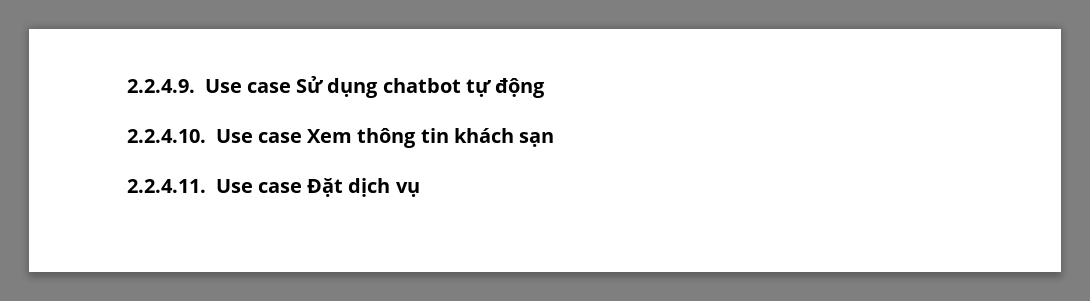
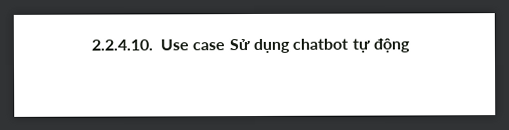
[127,79,195,93] 2.2.4.9. -> [91,39,153,51] 2.2.4.10.
[127,128,555,148] [127,178,420,197] // 2.2.4.10. Use case Xem thông tin khách sạn // 2.2.4.11. Use case Đặt dịch vụ -> (410, 45) none

